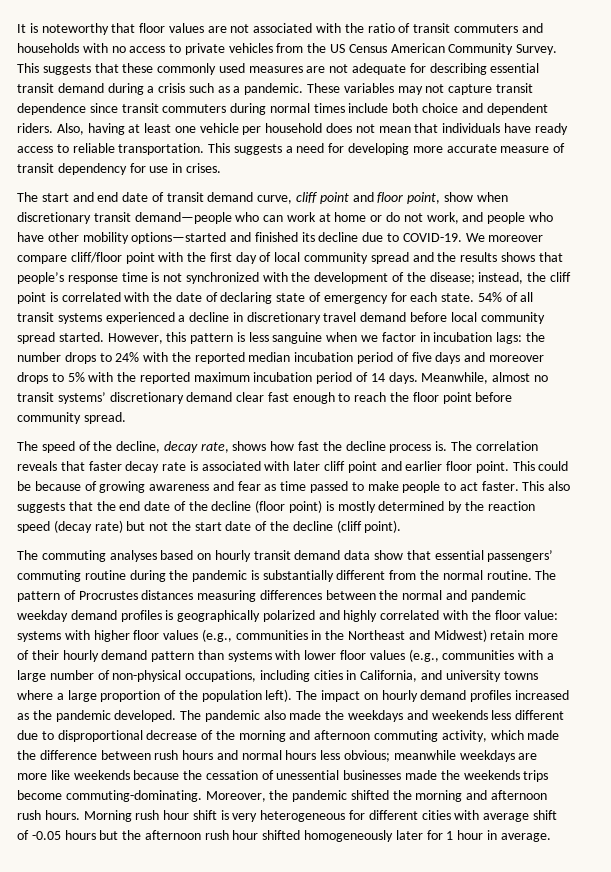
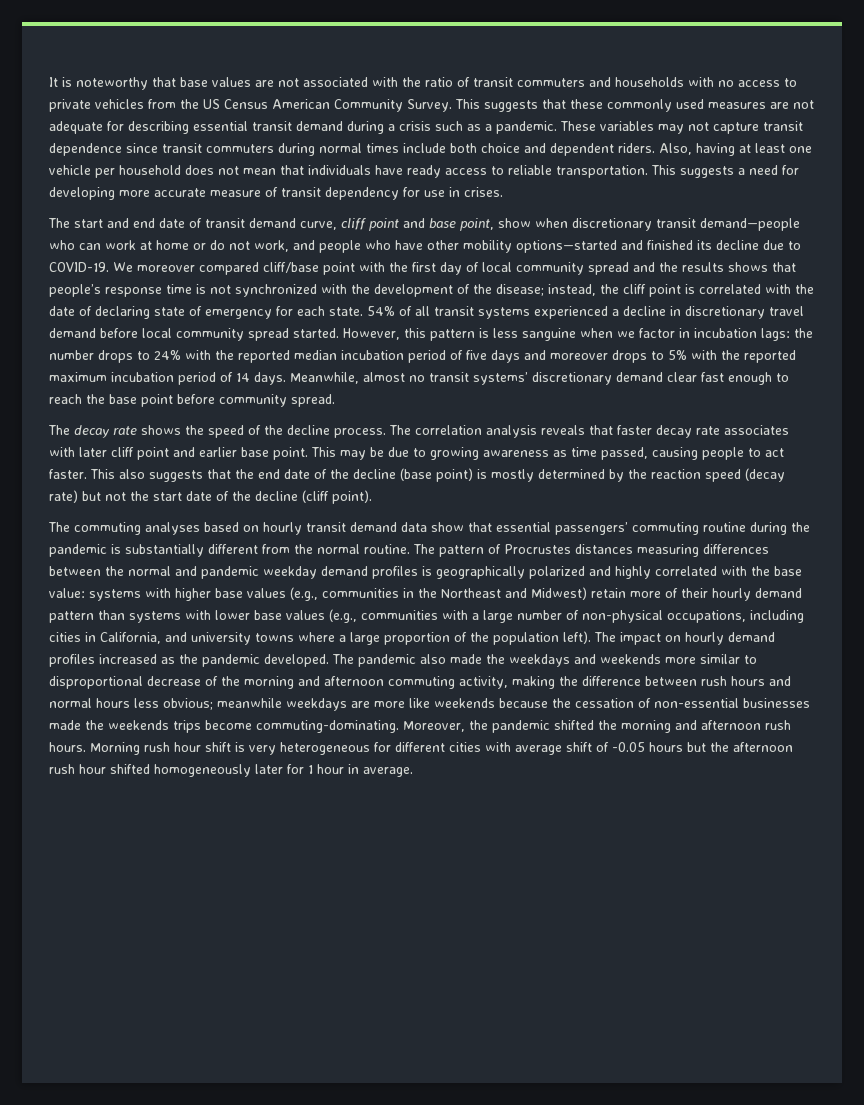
[139,23,166,33] floor -> [180,77,208,87] base
[377,192,404,203] floor -> [429,218,456,228] base
[17,252,122,264] compare cliff/floor -> [199,262,319,275] compared cliff/base
[412,392,439,402] floor -> [109,394,137,404] base
[41,441,448,453] speed of the decline, decay rate, shows how fast the decline process is. -> [74,425,386,438] decay rate shows the speed of the decline process.
(538, 446) none -> [486,425,537,438] analysis
[189,461,261,471] is associated -> [724,425,789,435] associates
[446,461,473,471] floor -> [241,447,269,457] base
[538,461,569,471] [17,481,399,493] could be because of growing awareness and fear as time passed to make -> [340,447,698,460] may be due to growing awareness as time passed, causing
[255,500,286,513] (floor -> [400,468,432,481] (base
[494,610,521,620] floor -> [774,566,802,576] base
[133,630,160,640] floor -> [215,588,243,598] base
[340,650,367,660] floor -> [254,610,282,620] base
[491,710,565,720] [17,730,38,740] less different due -> [665,654,740,664] more similar
[490,730,560,740] which made -> [512,676,555,689] making
[276,770,340,780] unessential -> [654,698,739,708] non-essential

